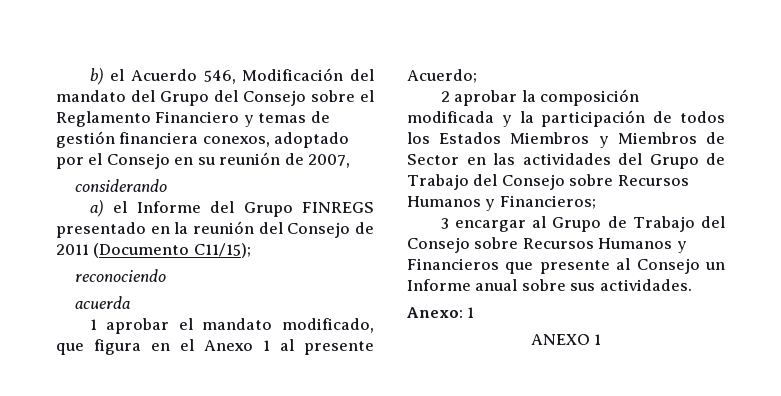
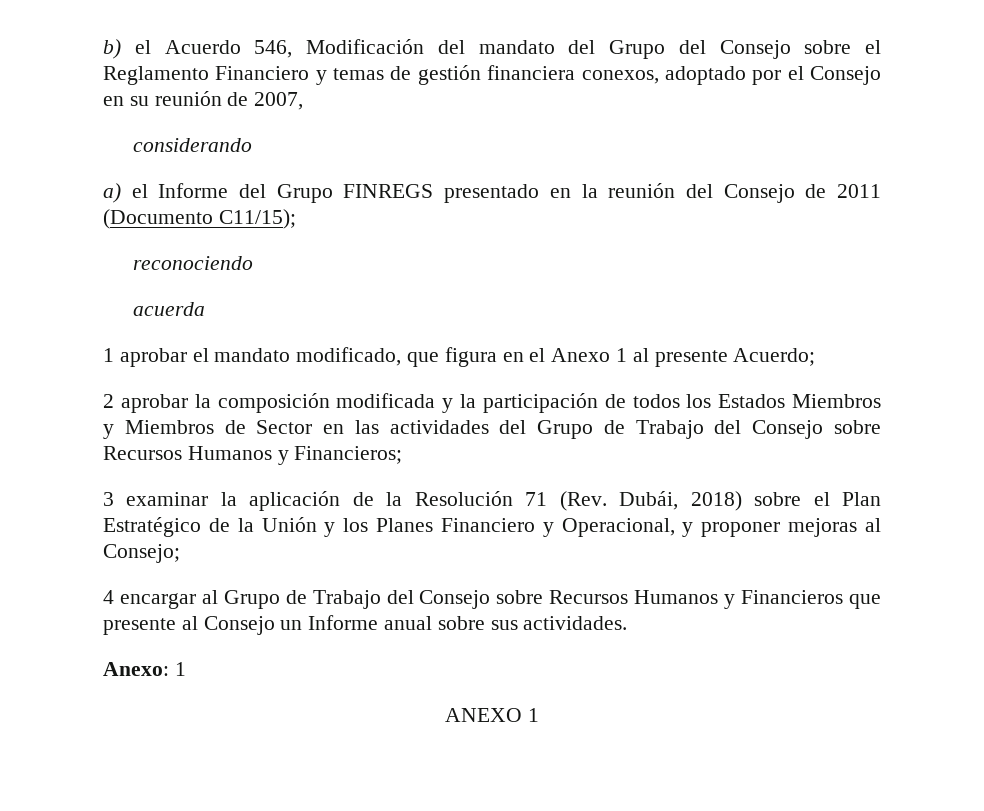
(449, 223) none -> [126,491,881,511] [103,517,881,537] [103,544,180,563] [103,590,114,604] examinar la aplicación de la Resolución 71 (Rev. Dubái, 2018) sobre el Plan Estratégico de la Unión y los Planes Financiero y Operacional, y proponer mejoras al Consejo; // 4

